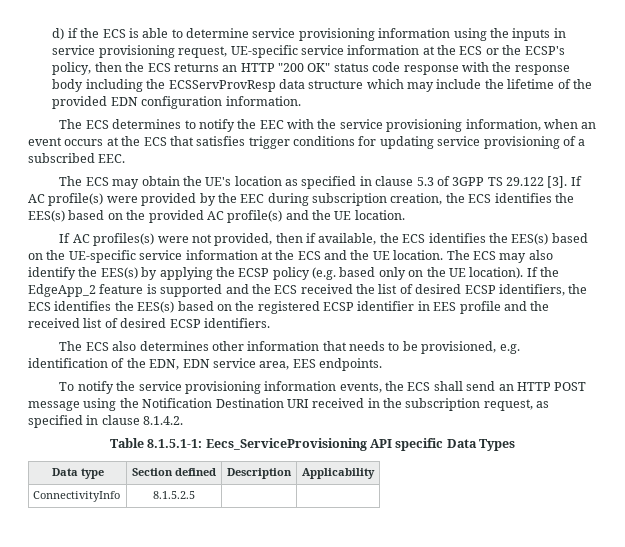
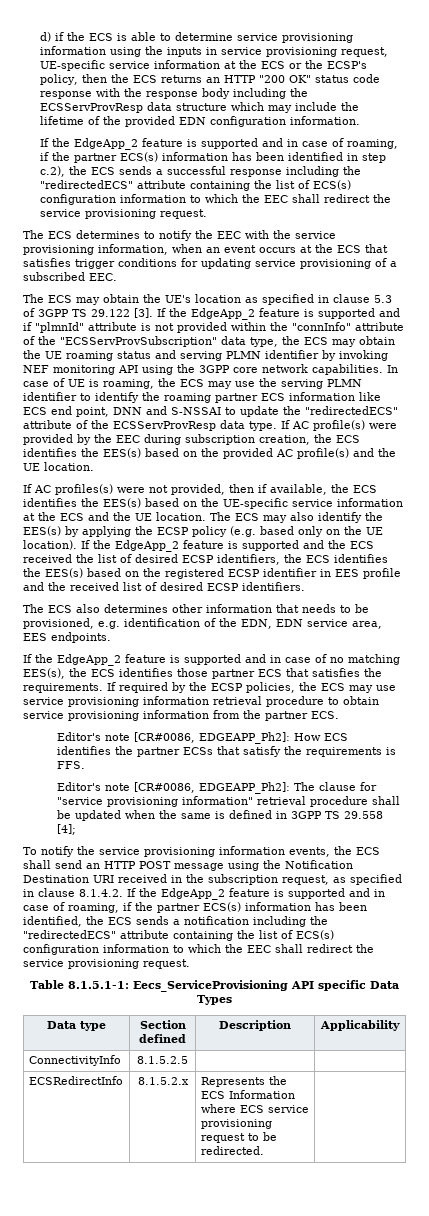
(301, 101) none -> [40,138,399,150] [40,152,387,163] [40,166,362,177] [40,180,352,191] [40,194,392,205] [40,209,208,219] // If the EdgeApp_2 feature is supported and in case of roaming, if the partner ECS(s) information has been identified in step c.2), the ECS sends a successful response including the "redirectedECS" attribute containing the list of ECS(s) configuration information to which the EEC shall redirect the service provisioning request.
(582, 181) none -> [169,308,400,320] [23,322,404,333] [23,336,395,347] [23,350,388,361] [23,364,398,375] [23,378,362,389] [23,392,381,403] [23,406,398,417] [23,420,290,431] the EdgeApp_2 feature is supported and if "plmnId" attribute is not provided within the "connInfo" attribute of the "ECSServProvSubscription" data type, the ECS may obtain the UE roaming status and serving PLMN identifier by invoking NEF monitoring API using the 3GPP core network capabilities. In case of UE is roaming, the ECS may use the serving PLMN identifier to identify the roaming partner ECS information like ECS end point, DNN and S-NSSAI to update the "redirectedECS" attribute of the ECSServProvResp data type. If
(382, 364) none -> [23,654,400,666] [23,668,382,679] [23,682,396,693] [23,696,379,707] [23,710,339,721] [57,732,349,744] [57,746,397,757] [57,761,86,769] [57,782,378,794] [57,796,401,807] [57,810,384,821] [57,824,77,835] // If the EdgeApp_2 feature is supported and in case of no matching EES(s), the ECS identifies those partner ECS that satisfies the requirements. If required by the ECSP policies, the ECS may use service provisioning information retrieval procedure to obtain service provisioning information from the partner ECS. // Editor's note [CR#0086, EDGEAPP_Ph2]: How ECS identifies the partner ECSs that satisfy the requirements is FFS. // Editor's note [CR#0086, EDGEAPP_Ph2]: The clause for "service provisioning information" retrieval procedure shall be updated when the same is defined in 3GPP TS 29.558 [4];
(184, 420) none -> [127,888,385,900] [23,902,367,913] [23,916,328,927] [23,930,334,941] [23,944,374,955] [23,959,190,969] If the EdgeApp_2 feature is supported and in case of roaming, if the partner ECS(s) information has been identified, the ECS sends a notification including the "redirectedECS" attribute containing the list of ECS(s) configuration information to which the EEC shall redirect the service provisioning request.
(195, 495) none -> [28,1076,123,1085] [137,1077,189,1085] [200,1076,287,1087] [200,1090,295,1099] [200,1104,309,1113] [200,1119,272,1129] [200,1132,277,1143] [200,1146,264,1155] // ECSRedirectInfo | 8.1.5.2.x | Represents the ECS Information where ECS service provisioning request to be redirected. |

